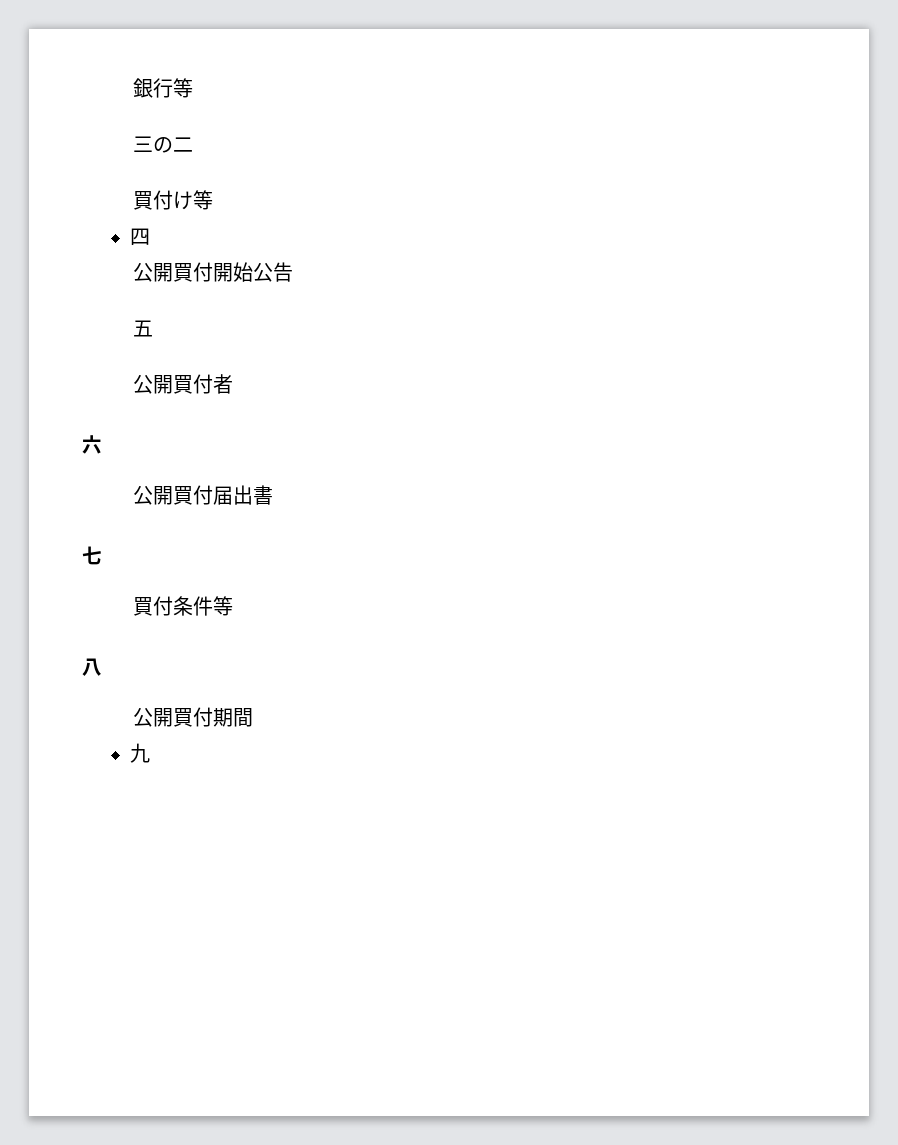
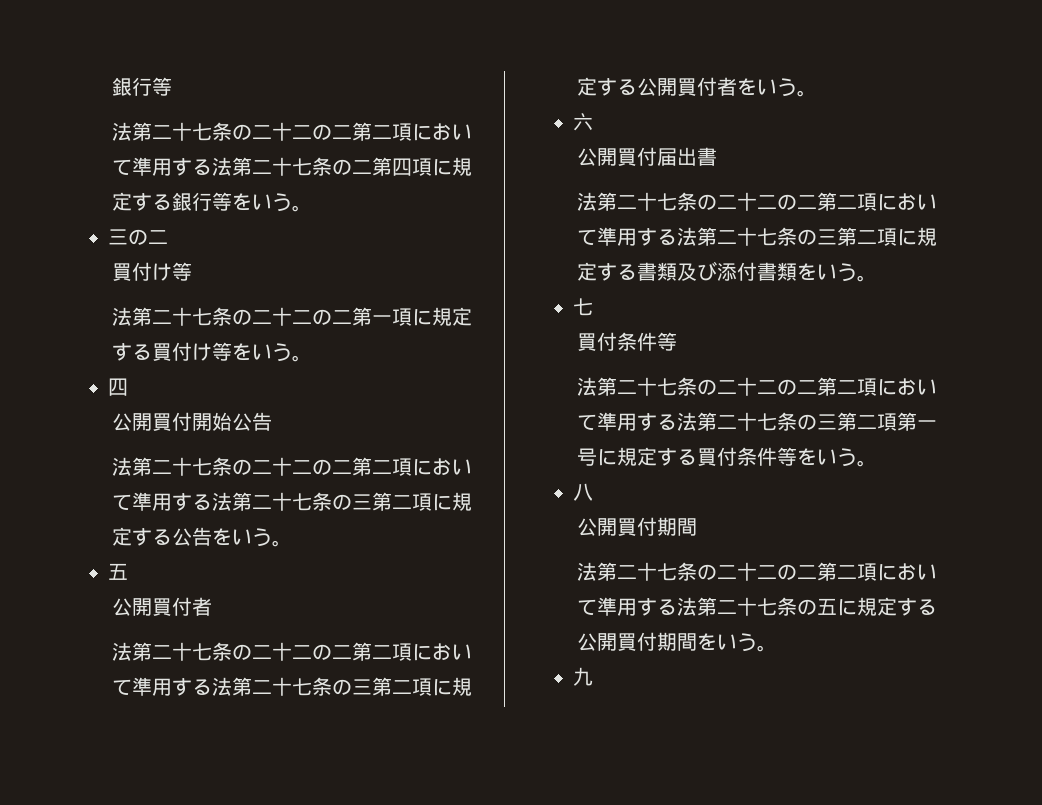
[133,136,194,153] [133,190,214,210] 三の二 // 買付け等 -> [111,122,472,141] [111,157,472,176] [111,192,312,212] [107,229,168,245] [111,262,192,281] [111,307,472,326] [111,342,312,362] 法第二十七条の二十二の二第二項において準用する法第二十七条の二第四項に規定する銀行等をいう。 // 三の二 // 買付け等 // 法第二十七条の二十二の二第一項に規定する買付け等をいう。
[133,320,154,337] [133,374,234,394] [82,435,102,454] [133,485,274,505] [82,546,102,565] [133,596,234,616] [82,658,102,676] [133,707,254,727] 五 // 公開買付者 // 六 // 公開買付届出書 // 七 // 買付条件等 // 八 // 公開買付期間 -> [111,457,472,476] [111,492,472,511] [111,527,292,547] [107,563,128,580] [111,597,212,616] [111,642,472,661] [111,677,472,696] [576,77,817,97] [572,113,593,131] [576,147,717,166] [576,192,937,211] [576,227,937,246] [576,261,877,282] [572,298,593,316] [576,332,677,351] [576,377,937,396] [576,412,937,431] [576,447,877,467] [572,483,593,501] [576,517,697,536] [576,562,937,581] [576,597,937,616] [576,632,777,652] 法第二十七条の二十二の二第二項において準用する法第二十七条の三第二項に規定する公告をいう。 // 五 // 公開買付者 // 法第二十七条の二十二の二第二項において準用する法第二十七条の三第二項に規定する公開買付者をいう。 // 六 // 公開買付届出書 // 法第二十七条の二十二の二第二項において準用する法第二十七条の三第二項に規定する書類及び添付書類をいう。 // 七 // 買付条件等 // 法第二十七条の二十二の二第二項において準用する法第二十七条の三第二項第一号に規定する買付条件等をいう。 // 八 // 公開買付期間 // 法第二十七条の二十二の二第二項において準用する法第二十七条の五に規定する公開買付期間をいう。

